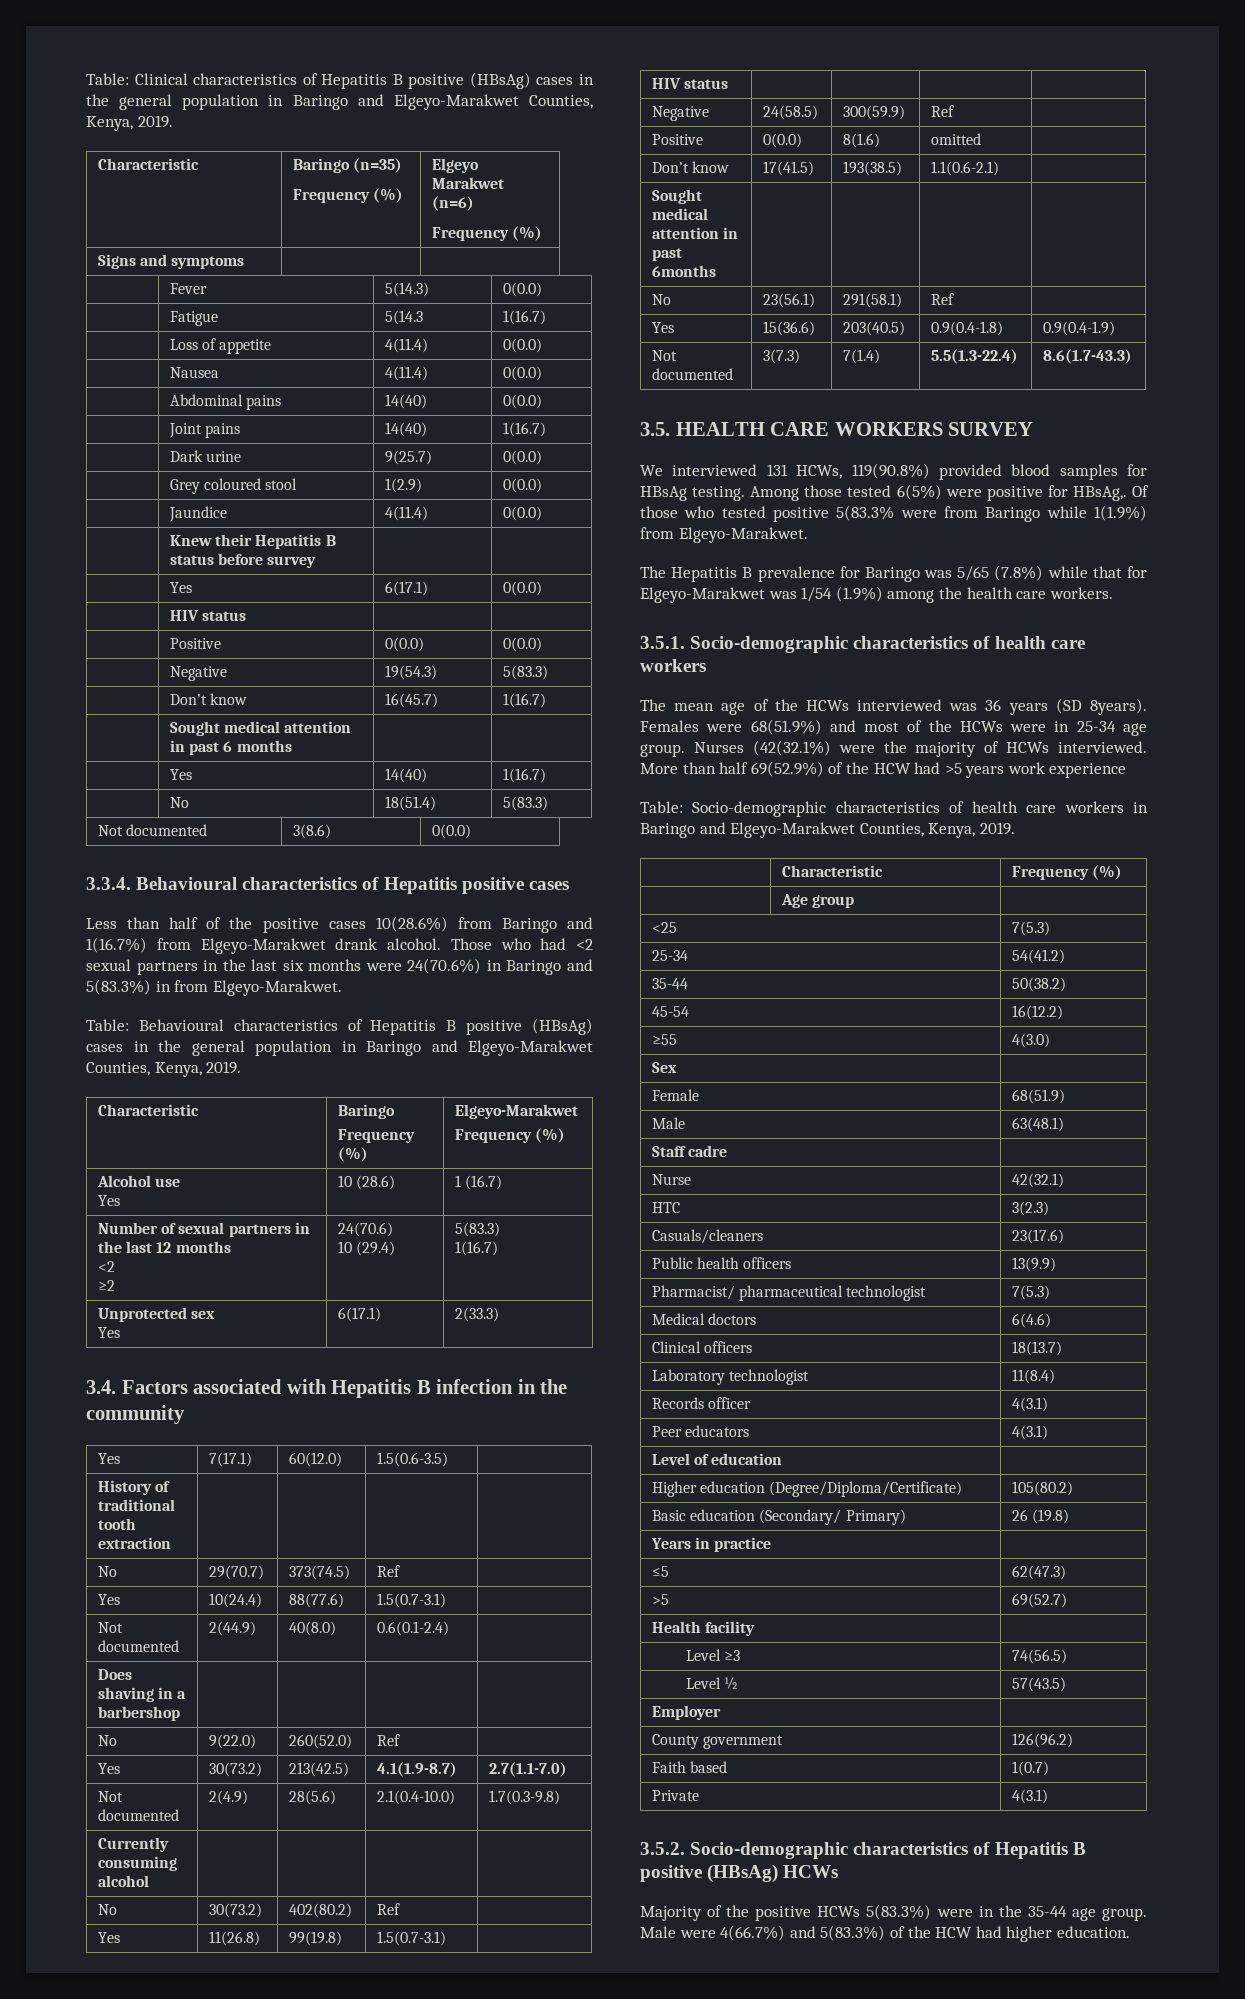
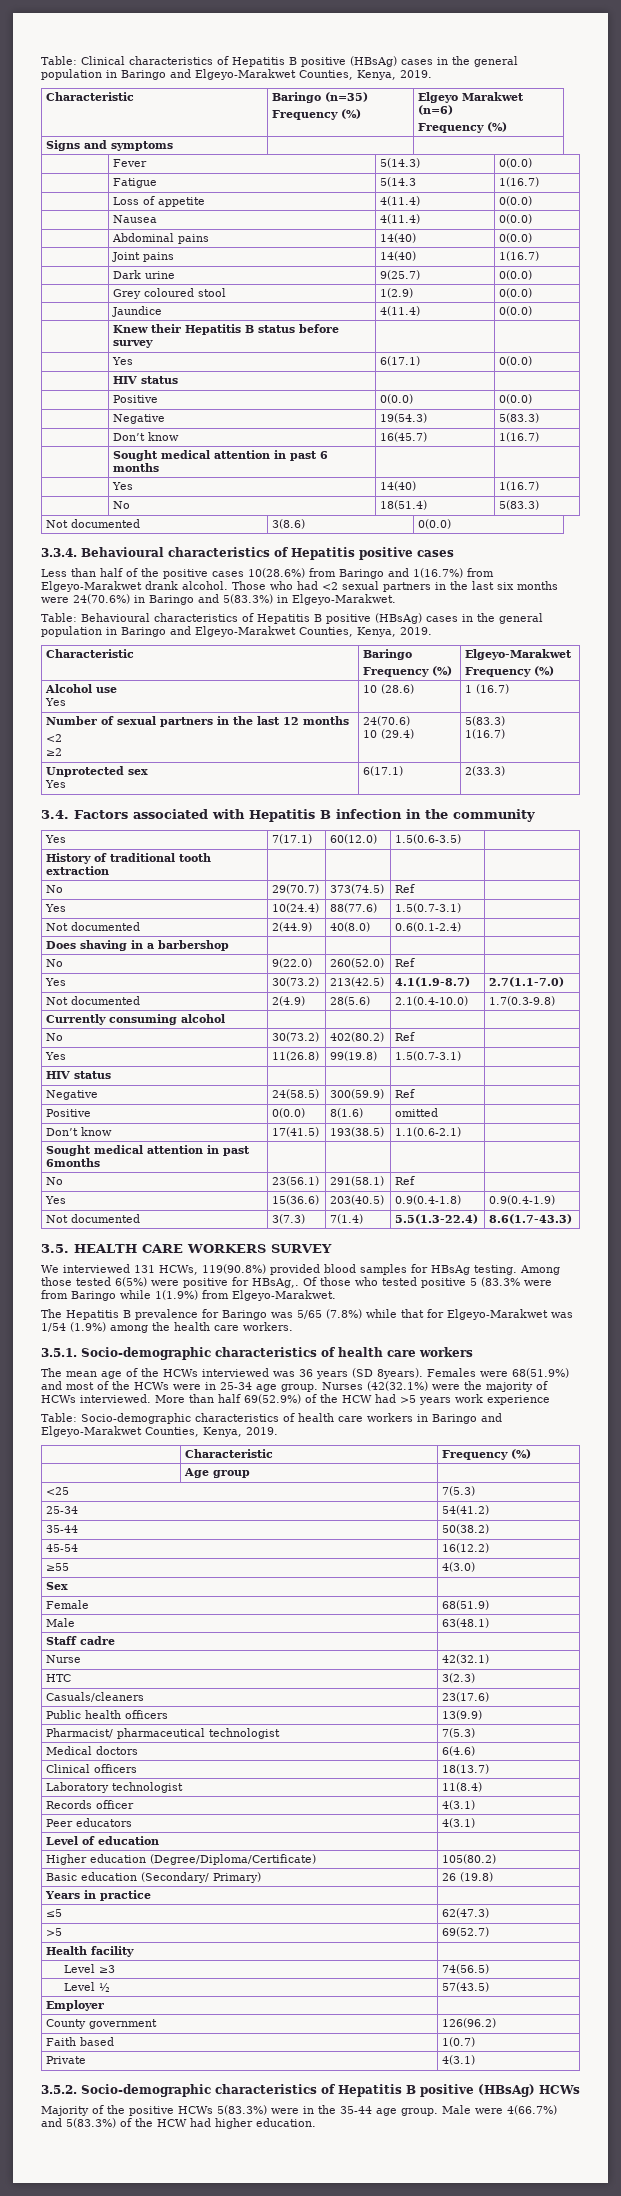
[174,980,209,992] from -> (288, 599) none
[836,505,895,521] 5(83.3% -> [470,1277,520,1287] 5 (83.3%

